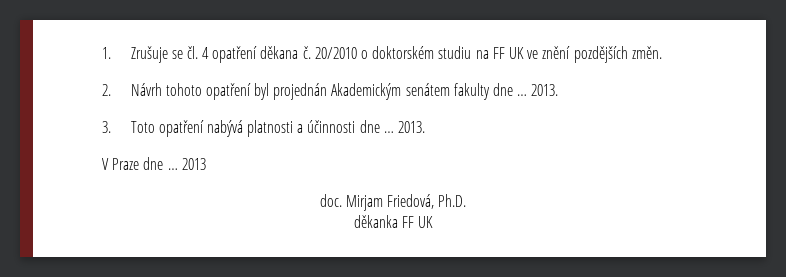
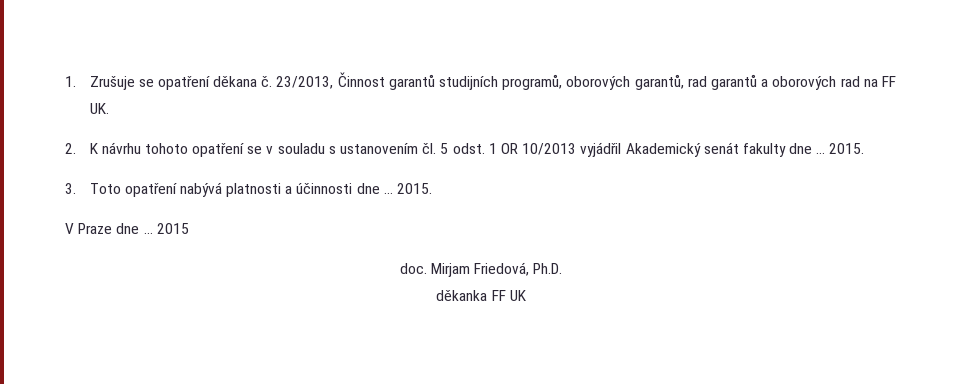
[186,46,210,59] čl. 4 -> (154, 83) none
[314,46,662,63] [102,83,450,100] 20/2010 o doktorském studiu na FF UK ve znění pozdějších změn. // 2. Návrh tohoto opatření byl projednán Akademickým senátem -> [276,72,896,90] [89,103,109,114] [65,142,739,157] 23/2013, Činnost garantů studijních programů, oborových garantů, rad garantů a oborových rad na FF UK. // 2. K návrhu tohoto opatření se v souladu s ustanovením čl. 5 odst. 1 OR 10/2013 vyjádřil Akademický senát
[531,84,559,96] 2013. -> [829,143,865,154] 2015.
[398,121,426,133] 2013. -> [397,183,433,194] 2015.
[181,158,206,170] 2013 -> [156,223,189,234] 2015

